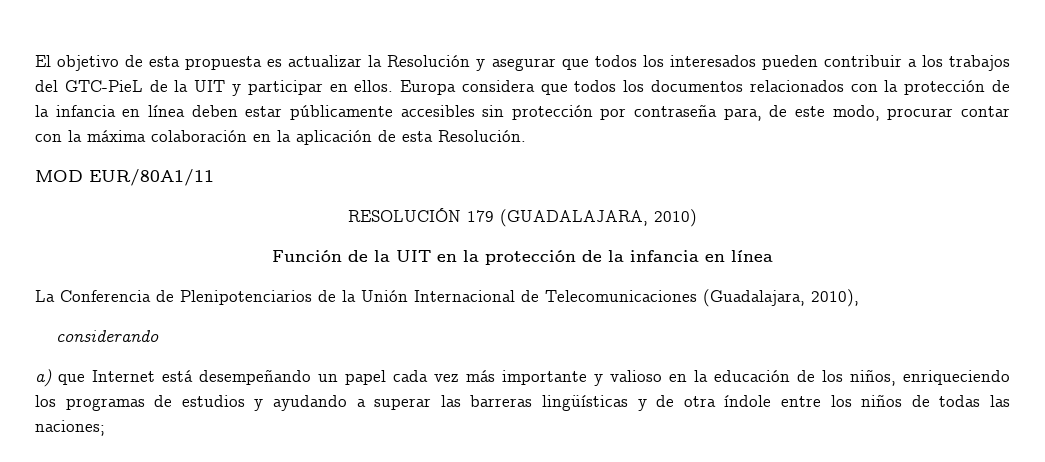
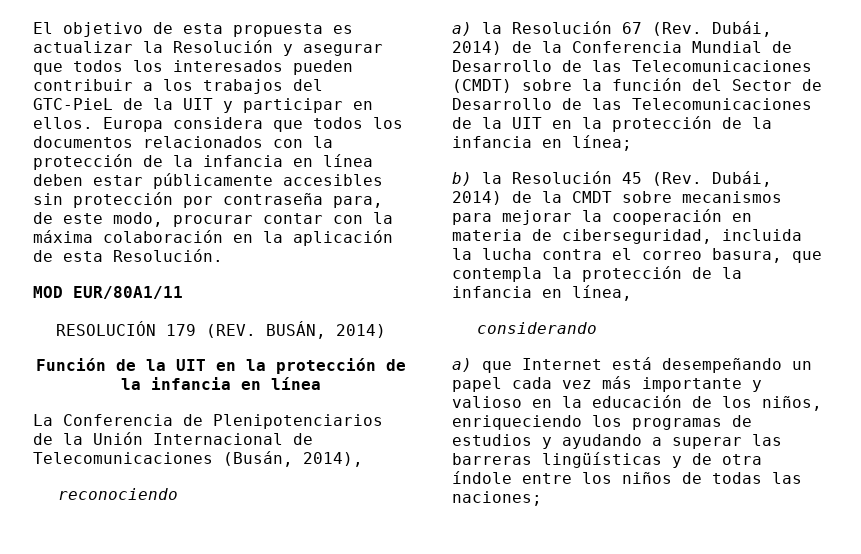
[500,209,697,227] (GUADALAJARA, 2010) -> [206,321,386,339] (REV. BUSÁN, 2014)
[703,289,859,307] (Guadalajara, 2010), -> [223,451,363,467] [57,488,178,500] [452,21,772,37] [452,41,792,55] [452,60,812,72] [452,78,822,93] [452,98,812,110] [452,116,772,132] [452,135,632,151] [452,171,772,187] [452,191,782,205] [452,209,752,225] [452,229,802,244] [452,248,822,263] [452,266,742,282] [452,285,632,301] (Busán, 2014), // reconociendo // a) la Resolución 67 (Rev. Dubái, 2014) de la Conferencia Mundial de Desarrollo de las Telecomunicaciones (CMDT) sobre la función del Sector de Desarrollo de las Telecomunicaciones de la UIT en la protección de la infancia en línea; // b) la Resolución 45 (Rev. Dubái, 2014) de la CMDT sobre mecanismos para mejorar la cooperación en materia de ciberseguridad, incluida la lucha contra el correo basura, que contempla la protección de la infancia en línea,

